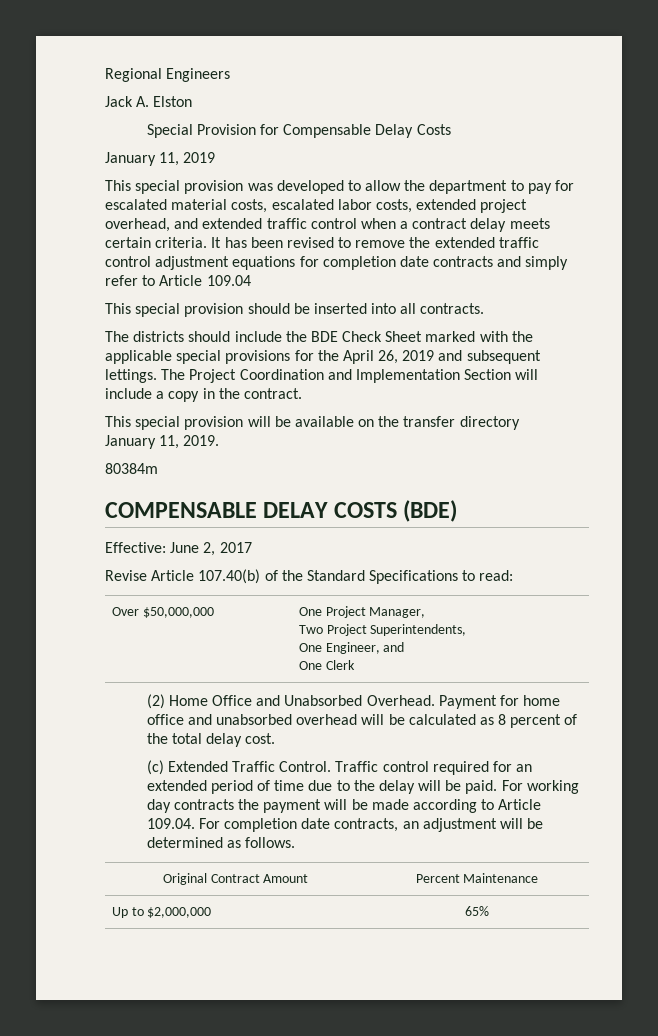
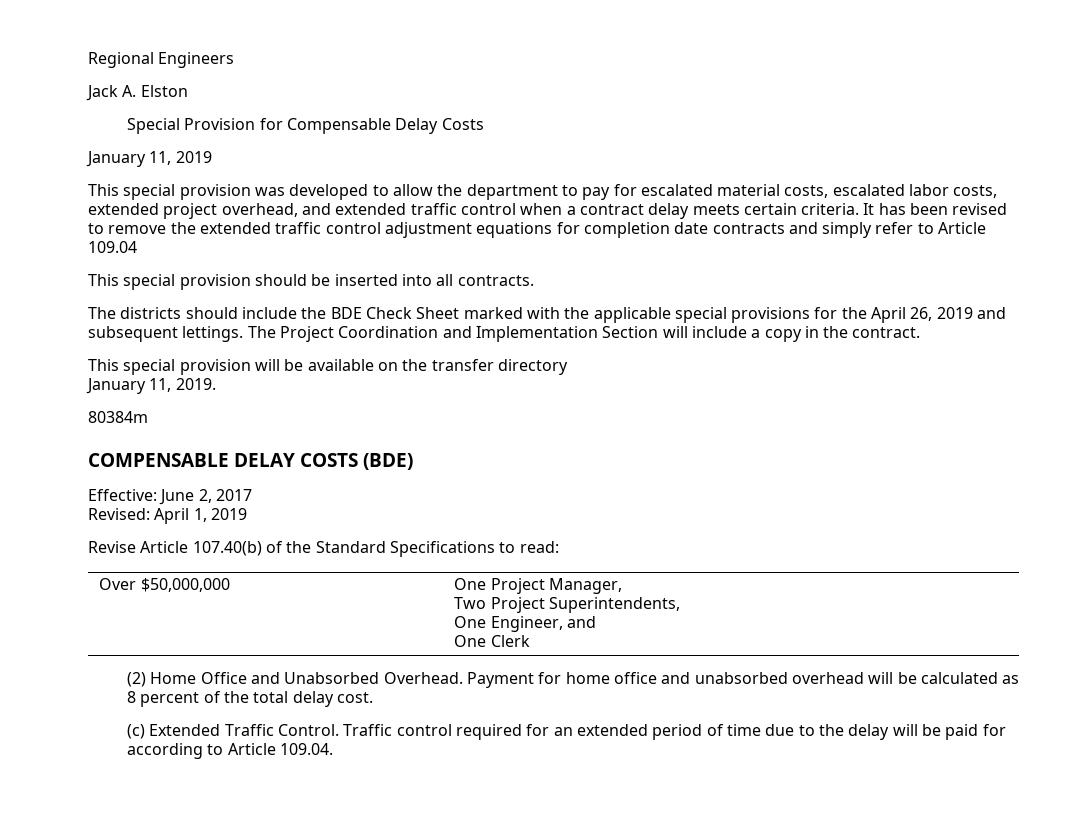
(252, 547) none -> [88,508,247,524] // Revised: April 1, 2019
[465,780,579,794] [146,799,542,813] [146,818,544,832] [146,837,295,848] [162,873,309,885] [415,873,539,883] [111,907,212,918] [465,906,489,916] paid. For working day contracts the payment will be made according to Article 109.04. For completion date contracts, an adjustment will be determined as follows. // Original Contract Amount | Percent Maintenance // Up to $2,000,000 | 65% -> [945,724,1006,740] [127,743,334,759] paid for according to Article 109.04.

